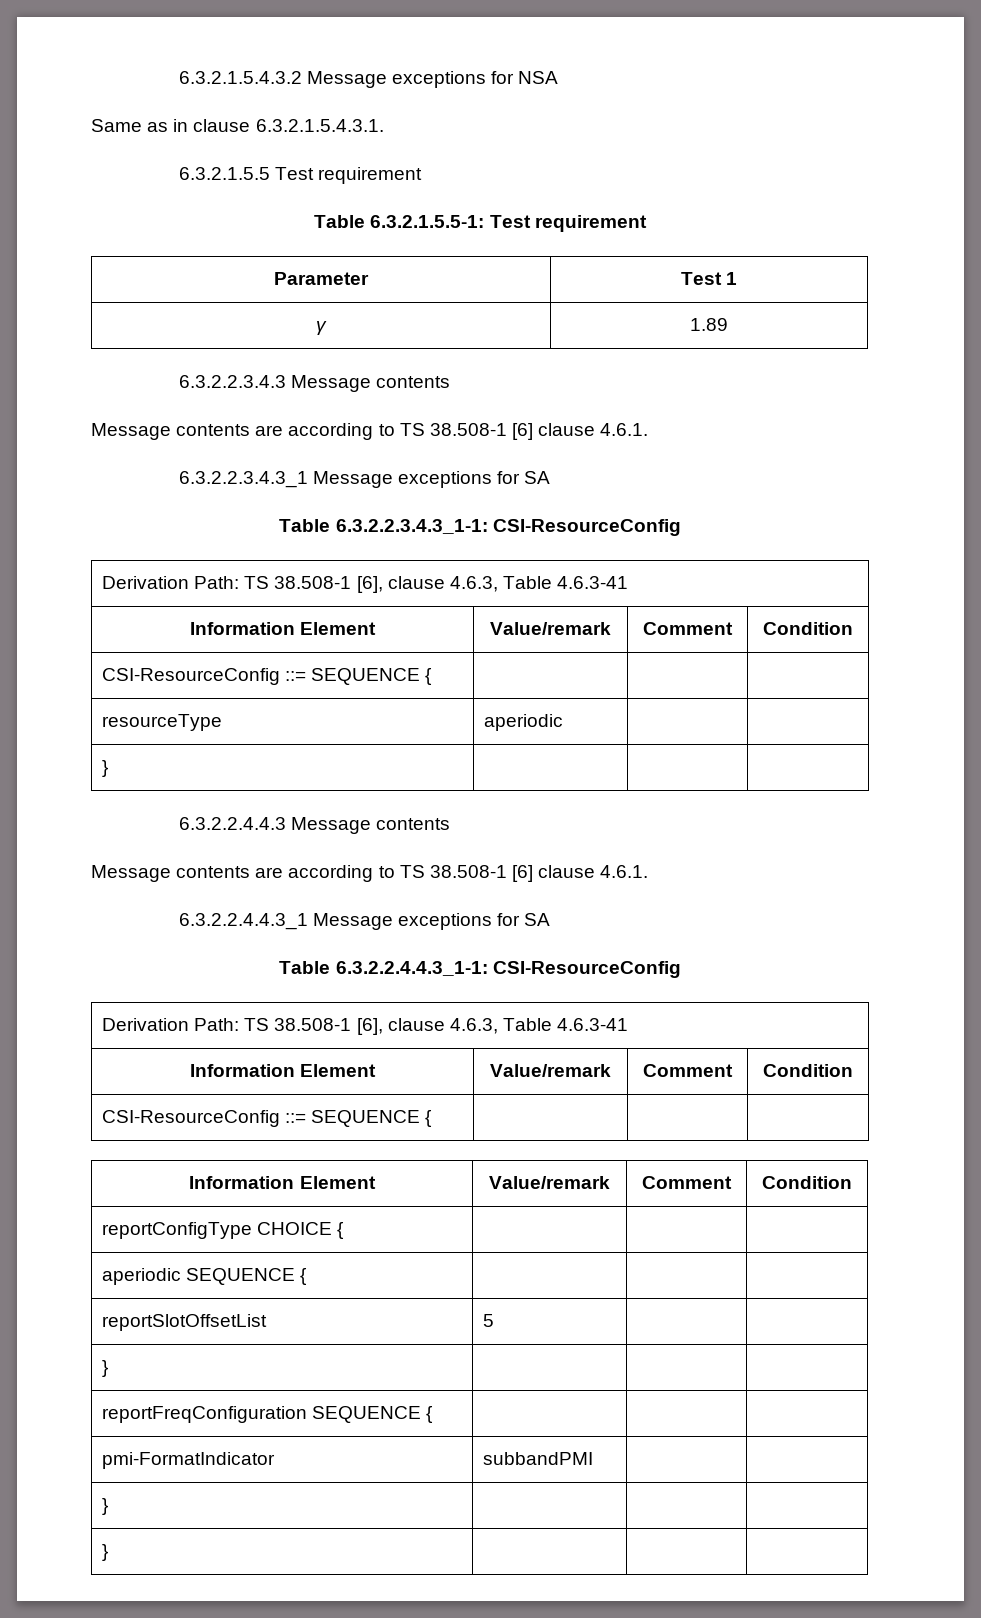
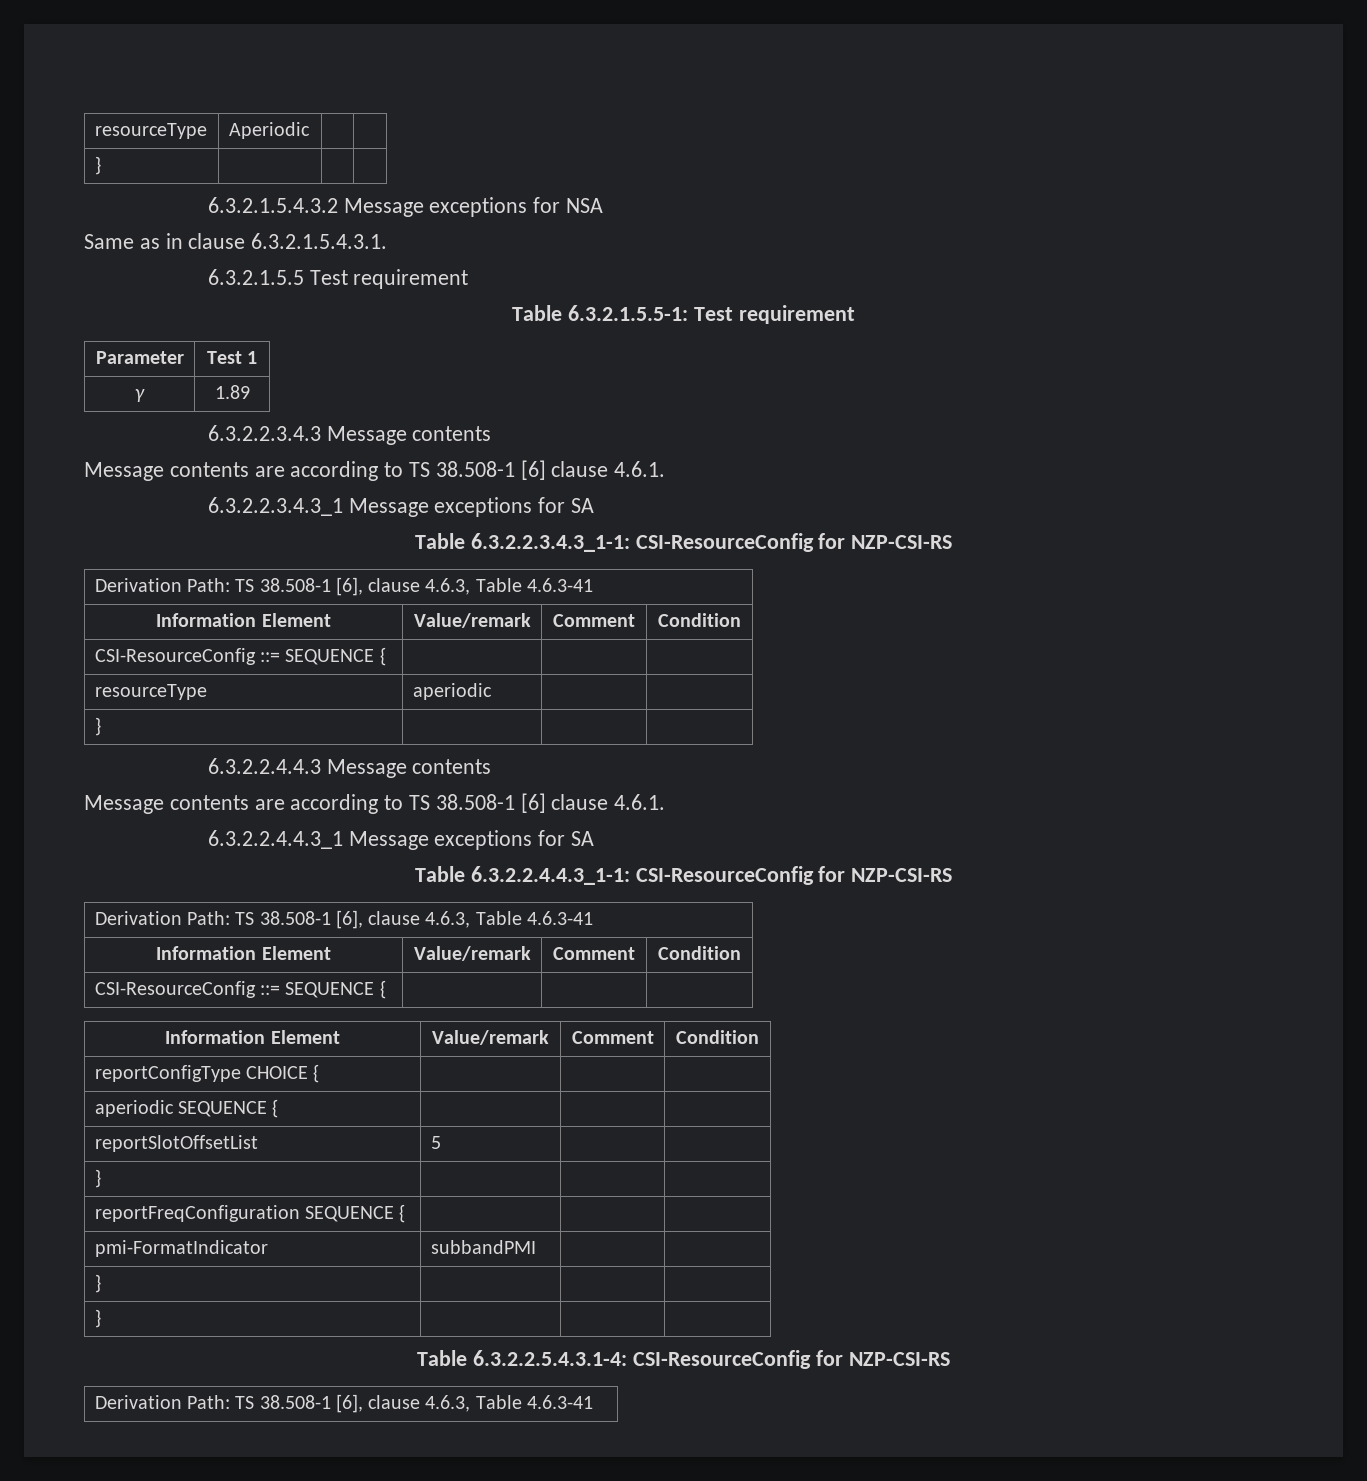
(178, 77) none -> [94,123,207,139] [228,122,310,139] [94,156,101,175] resourceType | Aperiodic | | // } | | | //
(681, 527) none -> [818,533,953,549] for NZP-CSI-RS
(681, 969) none -> [818,866,953,882] for NZP-CSI-RS
(108, 1552) none -> [417,1350,950,1369] [94,1394,593,1413] // Table 6.3.2.2.5.4.3.1-4: CSI-ResourceConfig for NZP-CSI-RS // Derivation Path: TS 38.508-1 [6], clause 4.6.3, Table 4.6.3-41

